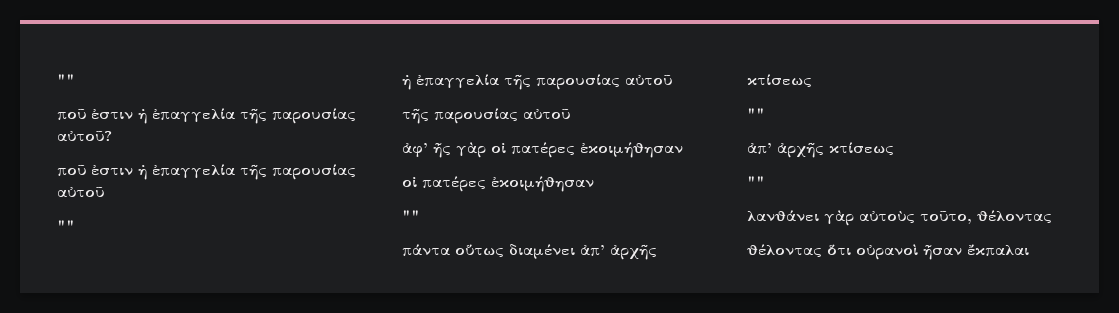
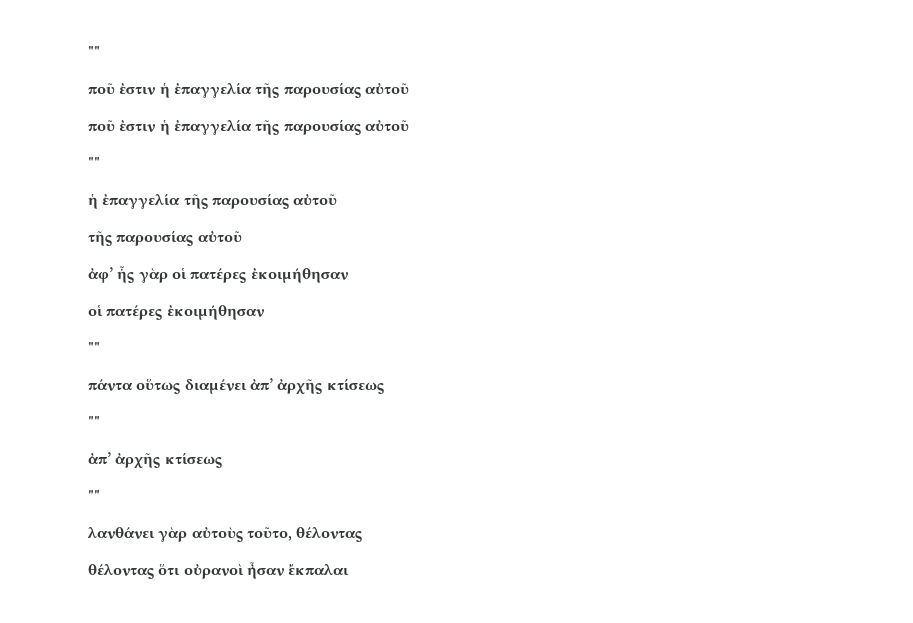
[57,130,112,141] αὐτοῦ? -> [364,83,409,94] αὐτοῦ

